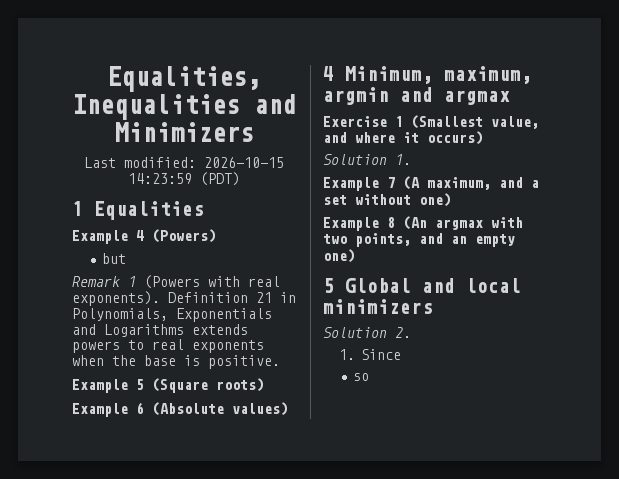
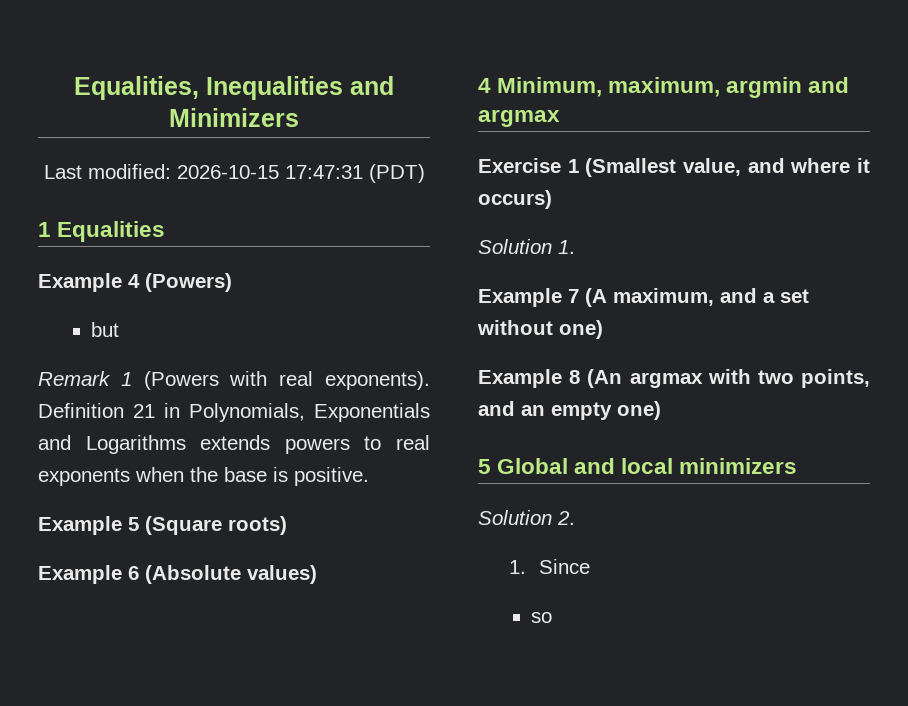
[128,173,192,184] 14:23:59 -> [284,165,363,179] 17:47:31

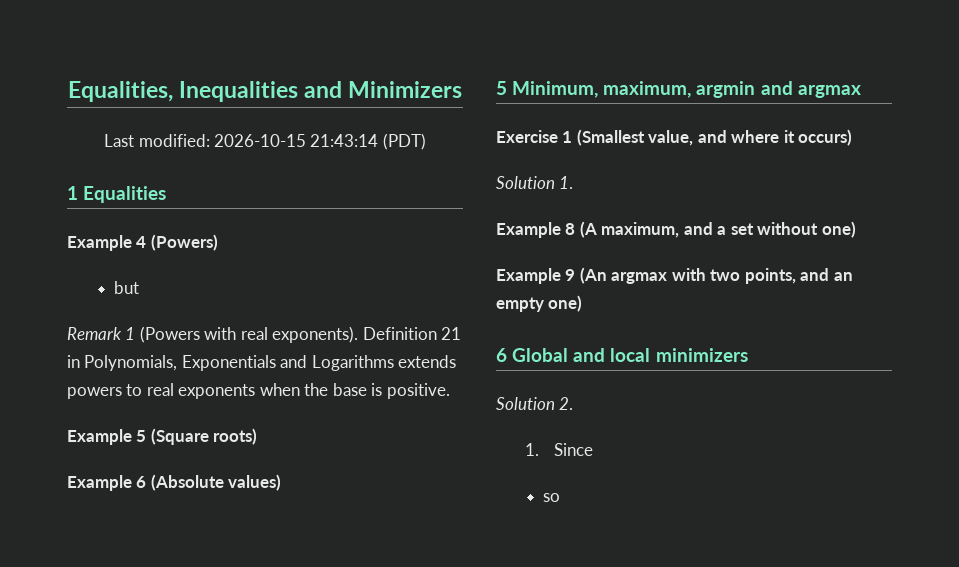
[284,165,363,179] 17:47:31 -> [310,134,379,147] 21:43:14
[478,78,491,93] 4 -> [496,81,507,95] 5
[568,289,579,303] 7 -> [565,223,576,235] 8
[569,370,581,384] 8 -> [565,269,576,281] 9
[478,459,491,474] 5 -> [496,348,507,362] 6

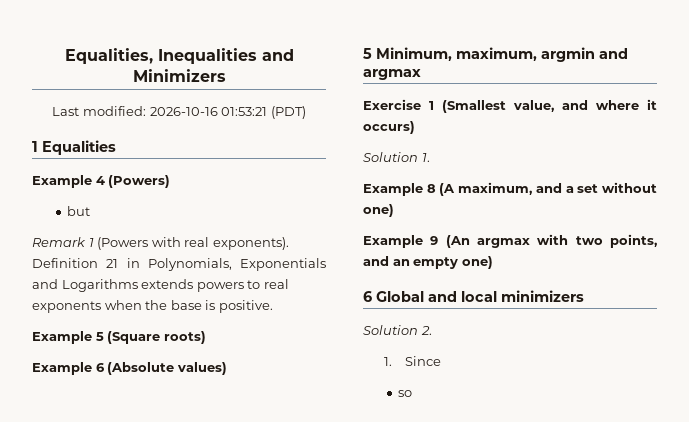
[214,134,379,147] 2026-10-15 21:43:14 -> [149,107,268,116] 2026-10-16 01:53:21

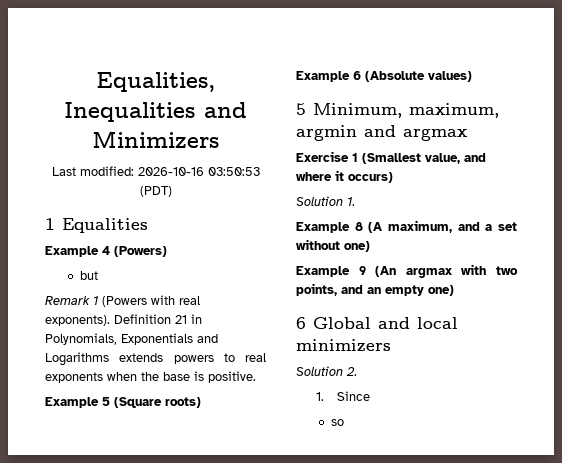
[221,107,268,116] 01:53:21 -> [207,167,260,176] 03:50:53

